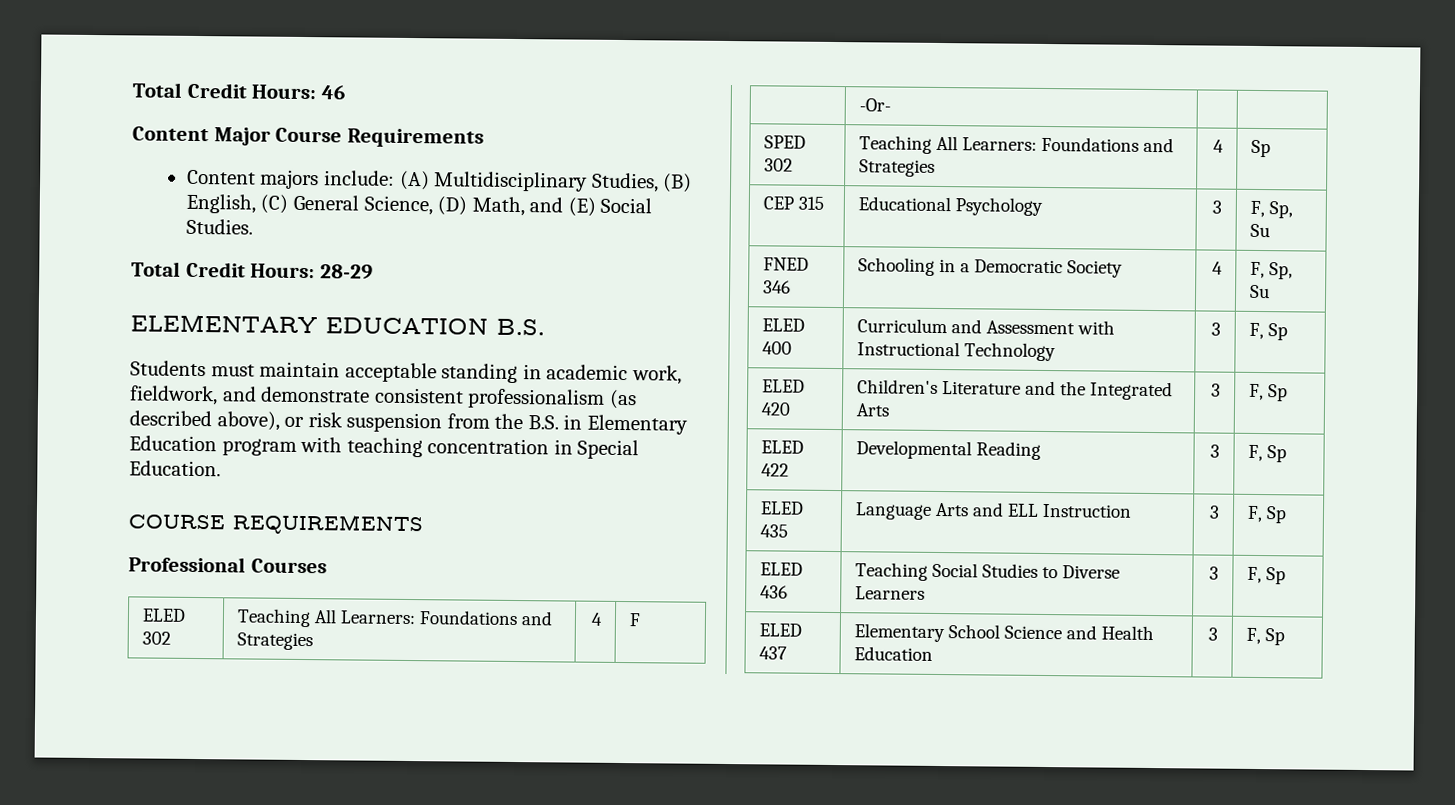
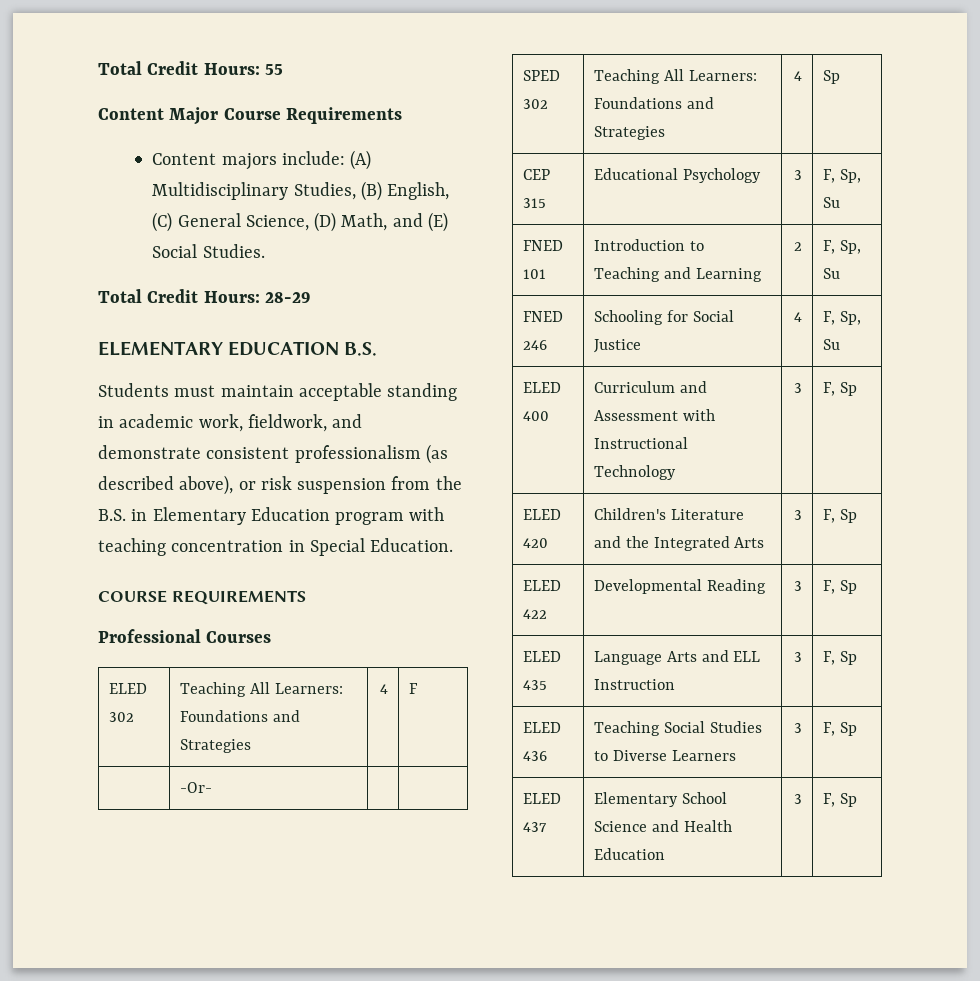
[132,82,345,100] Total Credit Hours: 46 -> [98,61,283,75] Total Credit Hours: 55
[762,280,791,294] [857,257,1123,278] 346 | Schooling in a Democratic Society -> [523,269,547,279] [594,239,704,251] [594,267,762,282] [793,242,802,251] [823,240,861,254] [823,268,841,279] [523,311,564,322] [523,340,548,350] [594,310,734,325] [594,339,642,353] 101 | Introduction to Teaching and Learning | 2 | F, Sp, Su // FNED 246 | Schooling for Social Justice

